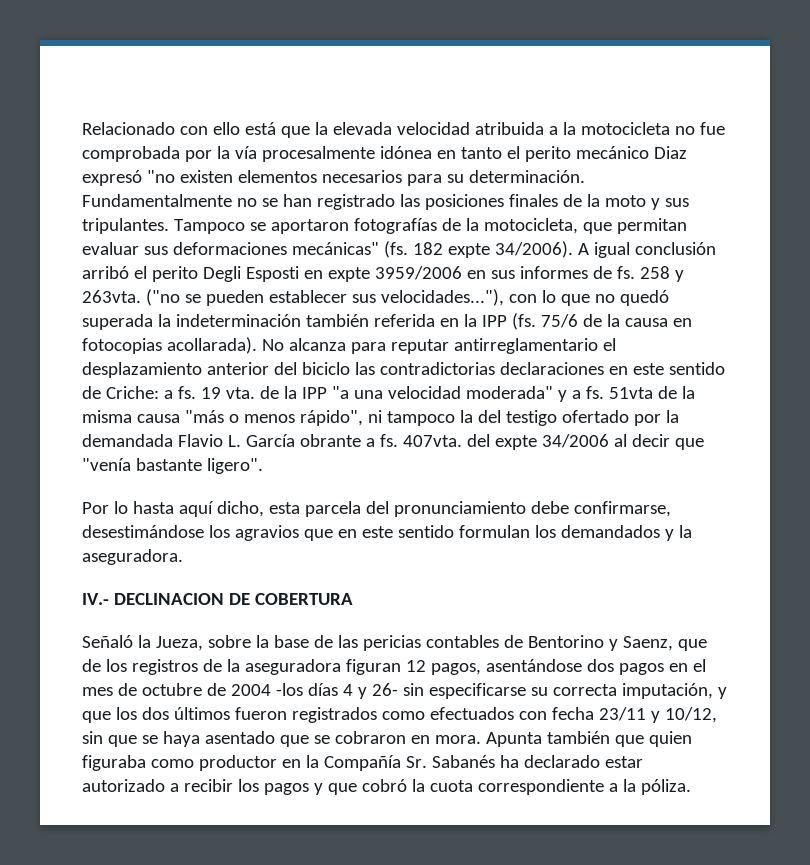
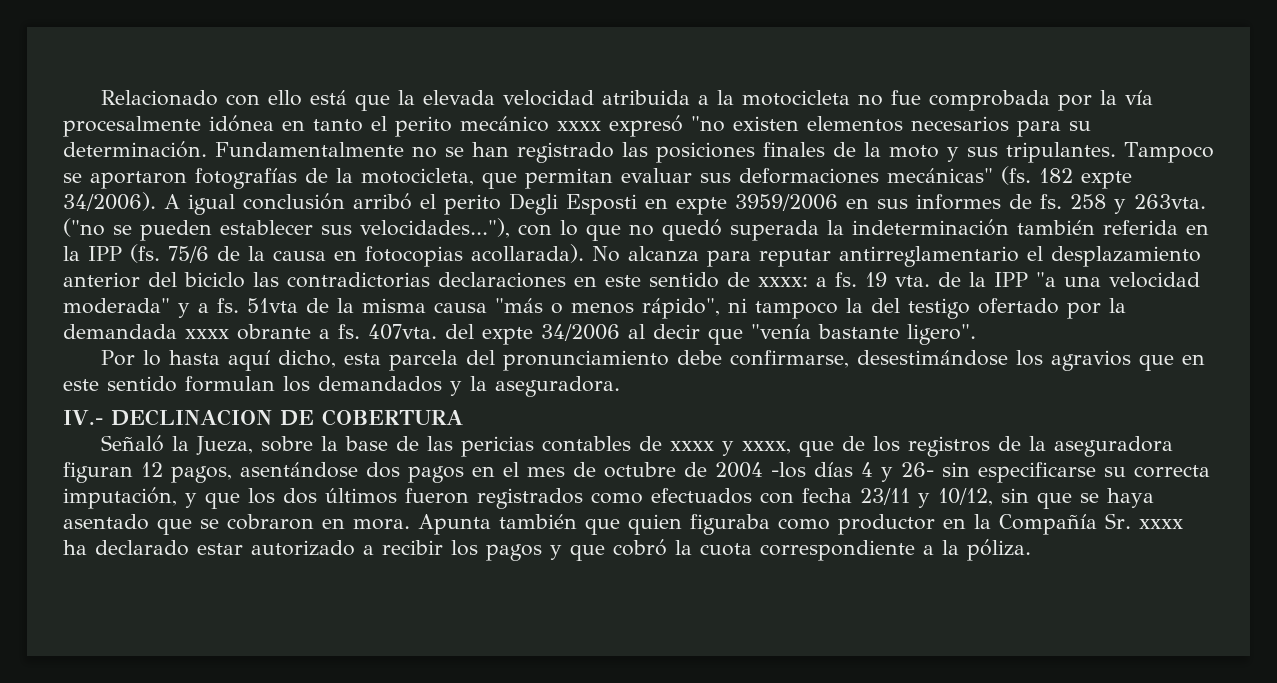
[653,146,687,159] Diaz -> [557,121,601,131] xxxx
[105,386,159,399] Criche: -> [758,277,808,287] xxxx:
[177,434,295,447] Flavio L. García -> [185,329,229,339] xxxx
[527,635,673,651] Bentorino y Saenz, -> [669,441,791,456] xxxx y xxxx,
[431,755,495,768] Sabanés -> [1138,519,1183,529] xxxx

